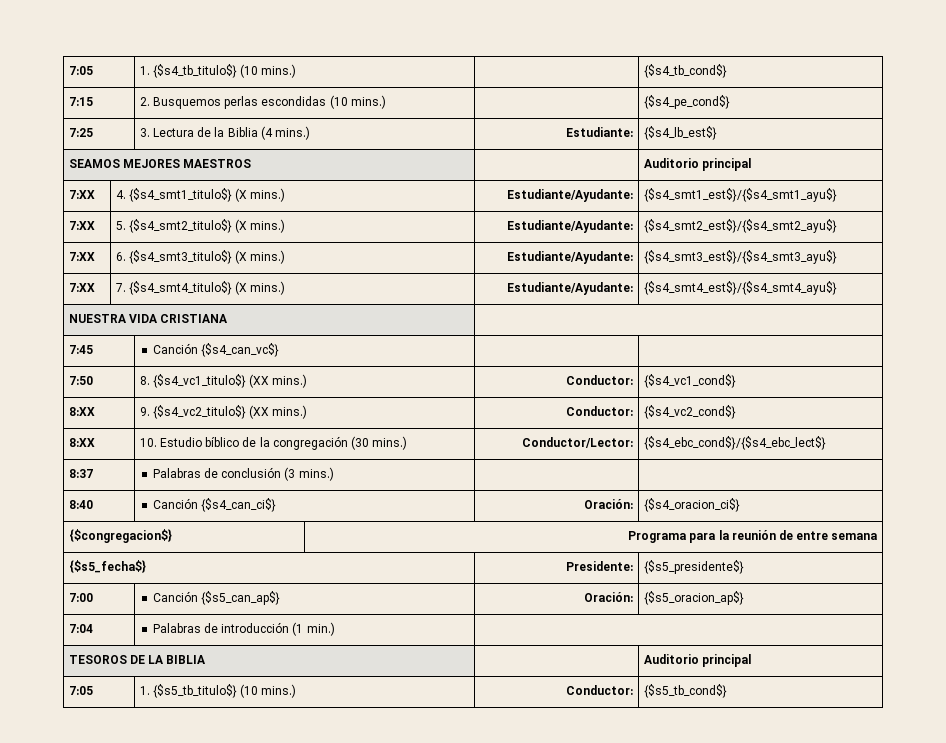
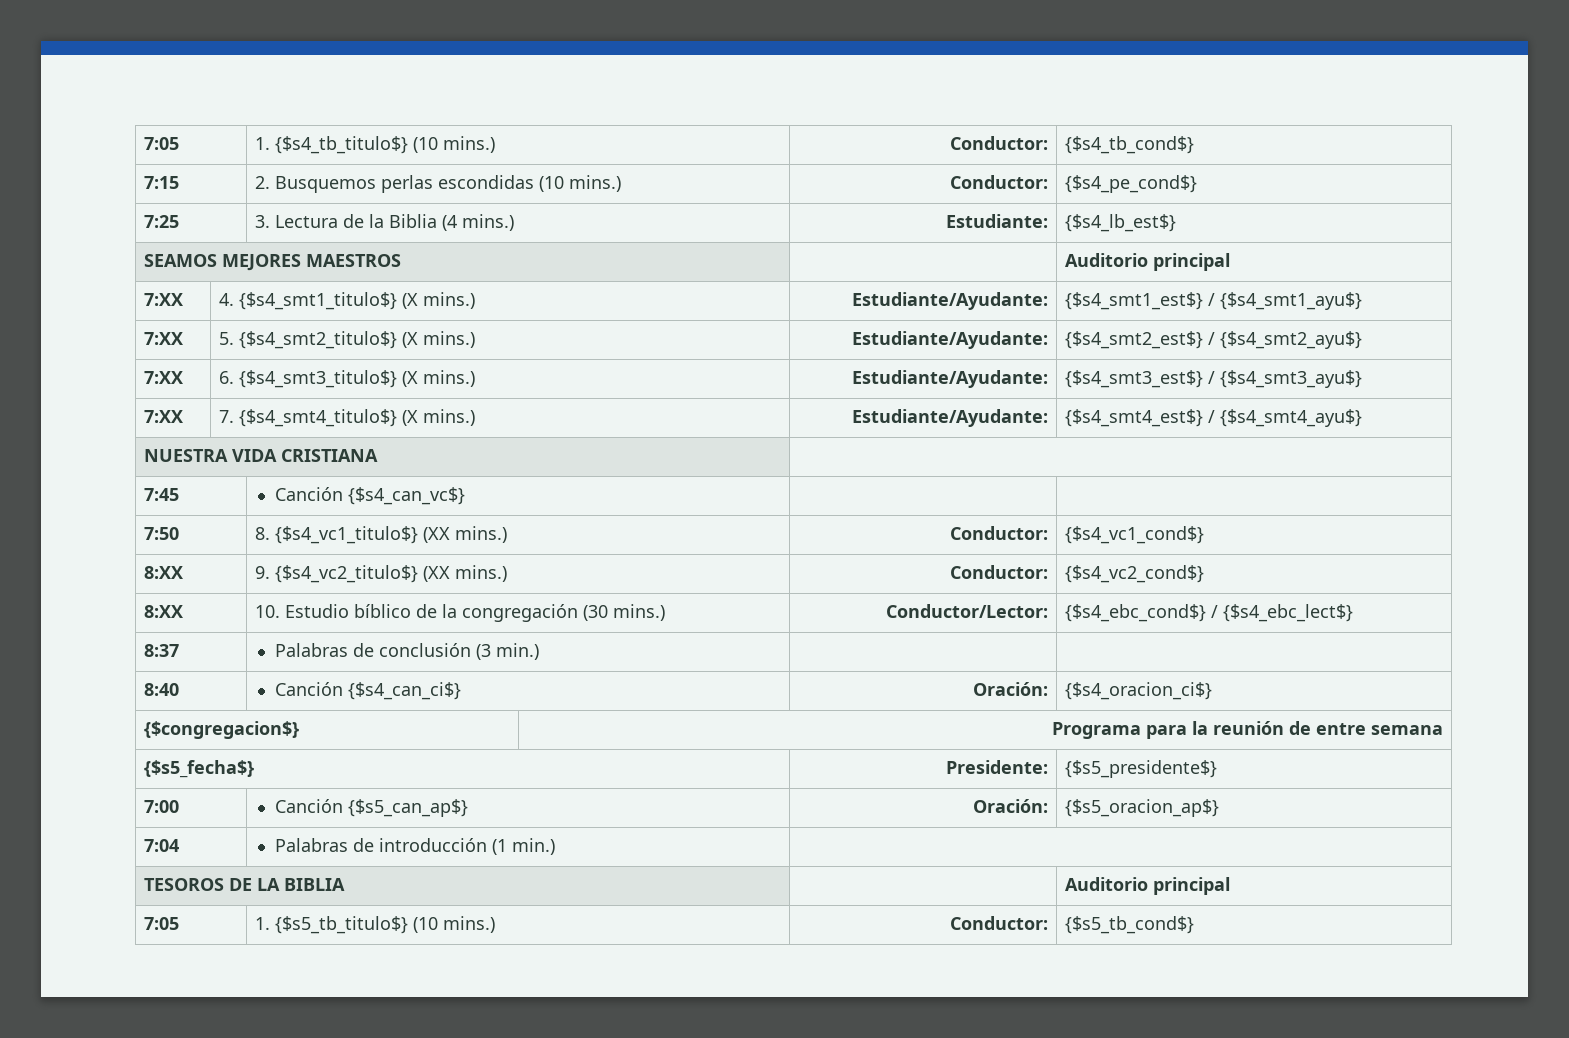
(297, 71) none -> [950,136,1049,150] Conductor:
(386, 102) none -> [950,175,1049,189] Conductor:
[643,188,837,202] {$s4_smt1_est$}/{$s4_smt1_ayu$} -> [1064,292,1362,310] {$s4_smt1_est$} / {$s4_smt1_ayu$}
[643,219,837,233] {$s4_smt2_est$}/{$s4_smt2_ayu$} -> [1064,331,1362,349] {$s4_smt2_est$} / {$s4_smt2_ayu$}
[643,250,837,264] {$s4_smt3_est$}/{$s4_smt3_ayu$} -> [1064,370,1362,388] {$s4_smt3_est$} / {$s4_smt3_ayu$}
[643,281,837,295] {$s4_smt4_est$}/{$s4_smt4_ayu$} -> [1064,409,1362,427] {$s4_smt4_est$} / {$s4_smt4_ayu$}
[643,436,826,450] {$s4_ebc_cond$}/{$s4_ebc_lect$} -> [1064,604,1353,622] {$s4_ebc_cond$} / {$s4_ebc_lect$}
[298,467,334,481] mins.) -> [495,643,539,660] min.)

